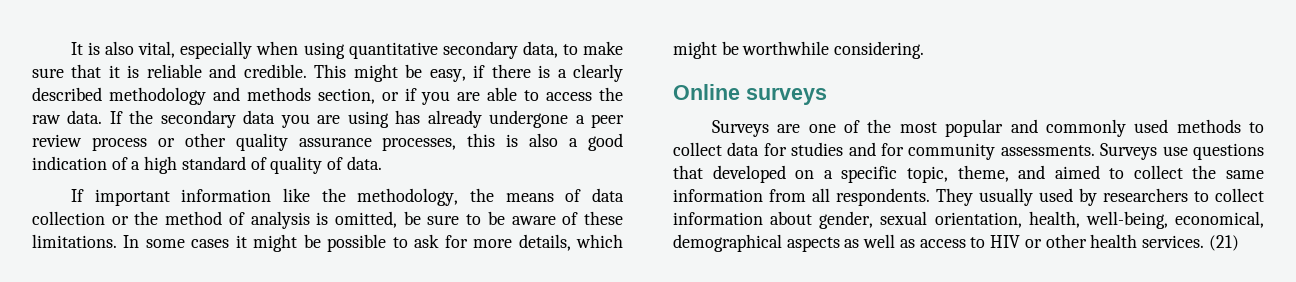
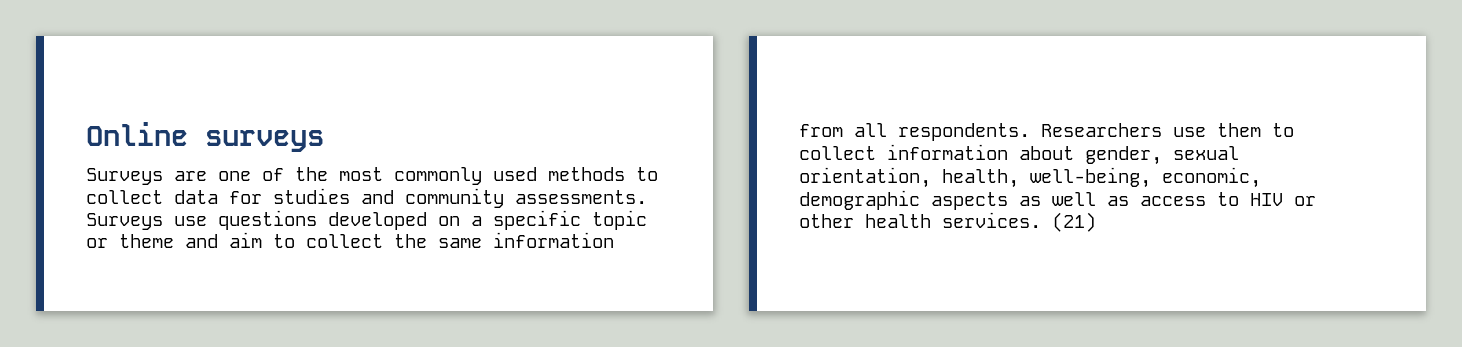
[70,41,623,59] [32,64,623,82] [32,87,624,105] [32,110,624,128] [32,133,623,151] [32,156,382,174] [70,188,625,206] [32,211,623,229] [32,234,623,252] [673,41,925,59] It is also vital, especially when using quantitative secondary data, to make sure that it is reliable and credible. This might be easy, if there is a clearly described methodology and methods section, or if you are able to access the raw data. If the secondary data you are using has already undergone a peer review process or other quality assurance processes, this is also a good indication of a high standard of quality of data. // If important information like the methodology, the means of data collection or the method of analysis is omitted, be sure to be aware of these limitations. In some cases it might be possible to ask for more details, which might be worthwhile considering. // -> (86, 134) none
[945,119,1038,137] popular and -> (383, 174) none
[881,143,904,156] for -> (394, 197) none
[673,165,703,179] that -> (317, 220) none
[906,165,1100,183] topic, theme, and aimed -> [592,210,647,230] [86,232,262,248] topic or theme and aim
[936,188,1188,206] They usually used by researchers -> [1041,123,1261,137] Researchers use them
[1175,211,1264,228] [673,234,782,252] economical, demographical -> [1162,167,1261,188] [799,190,920,210] economic, demographic

